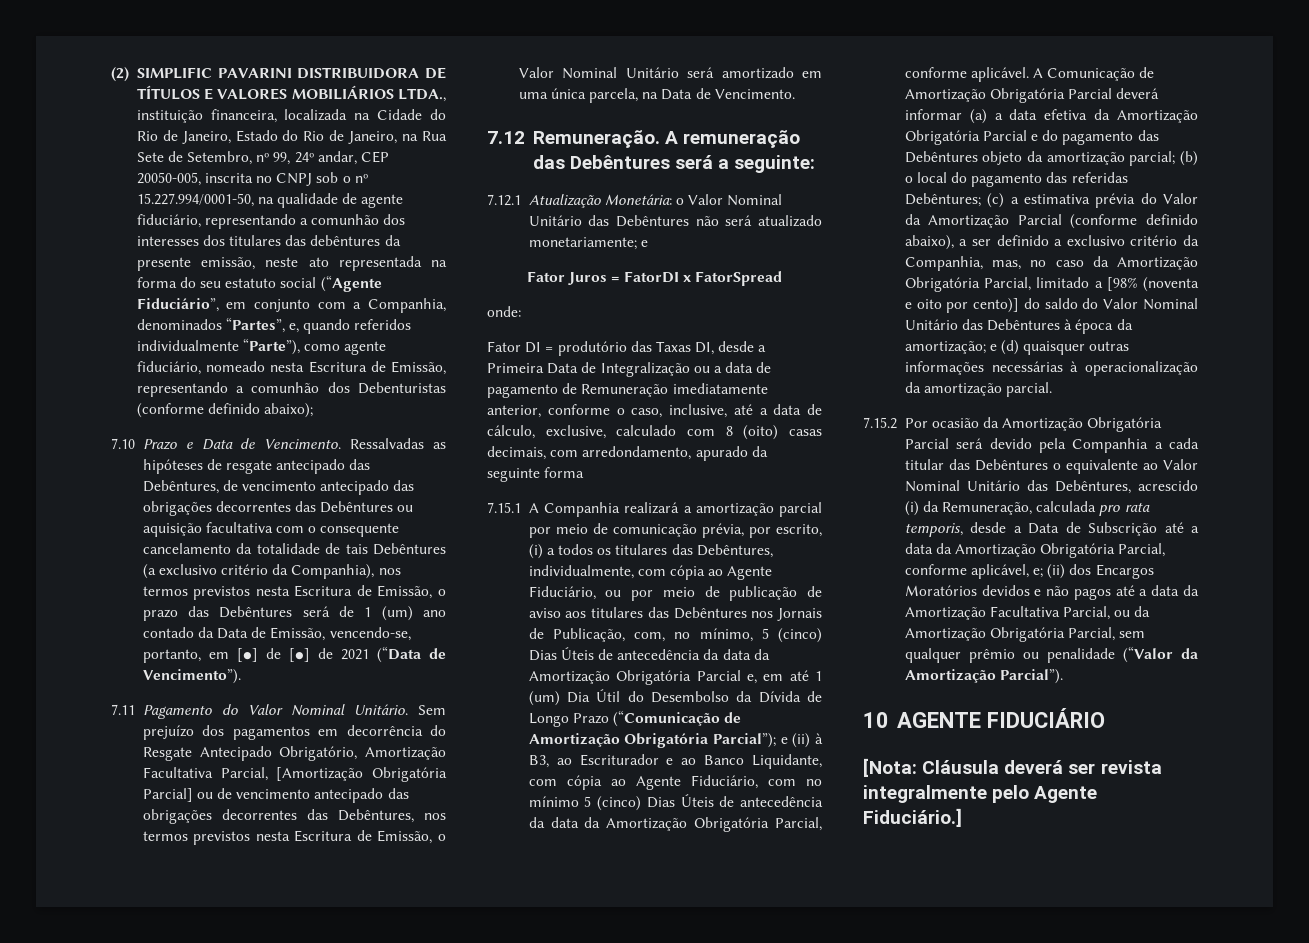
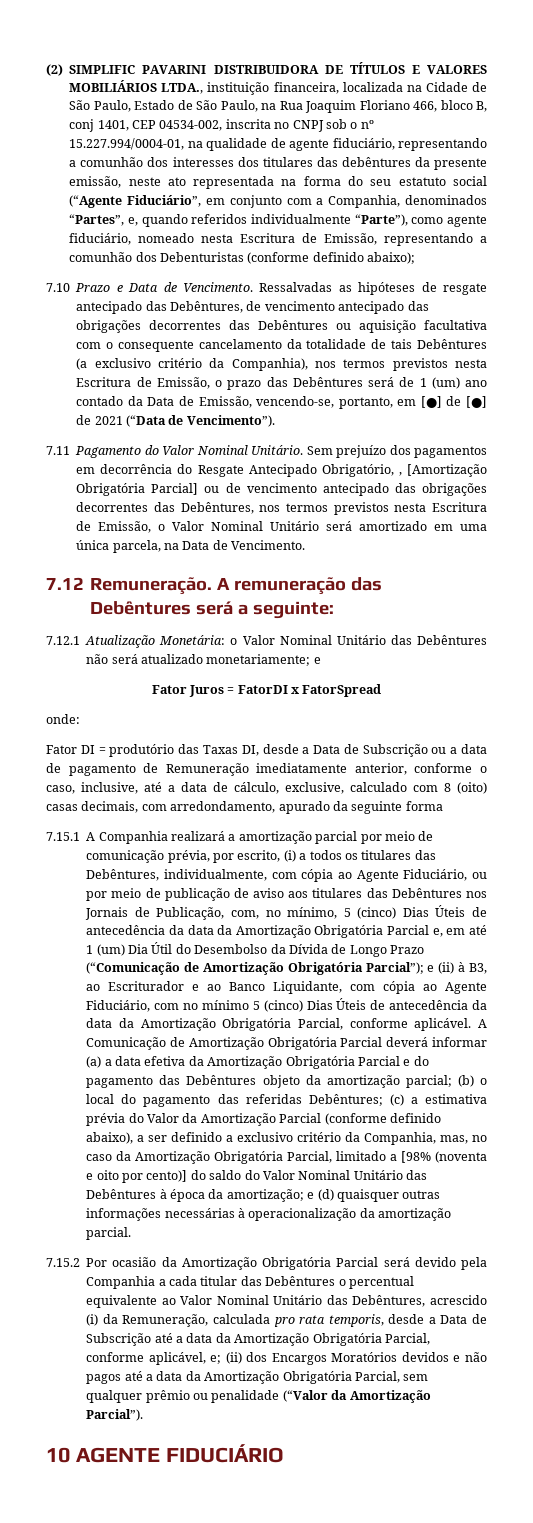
[430,109,446,120] [136,130,447,144] [136,151,390,165] [136,172,201,186] do Rio de Janeiro, Estado do Rio de Janeiro, na Rua Sete de Setembro, nº 99, 24º andar, CEP 20050-005, -> [471,82,487,92] [69,100,488,113] [69,119,223,132] de São Paulo, Estado de São Paulo, na Rua Joaquim Floriano 466, bloco B, conj 1401, CEP 04534-002,
[136,193,254,207] 15.227.994/0001-50, -> [69,138,185,150] 15.227.994/0004-01,
[365,746,446,760] [142,767,268,781] Amortização Facultativa Parcial, -> [398,472,402,476] ,
[487,362,690,377] Primeira Data de Integralização -> [313,744,428,757] Data de Subscrição
(1061, 466) none -> [348,1276,414,1289] percentual
[989,606,1151,620] [904,627,986,641] Facultativa Parcial, ou da Amortização -> (280, 1377) none
[863,758,1162,777] [863,785,1098,803] [863,808,962,827] // [Nota: Cláusula deverá ser revista integralmente pelo Agente Fiduciário.] -> (285, 1453) none

